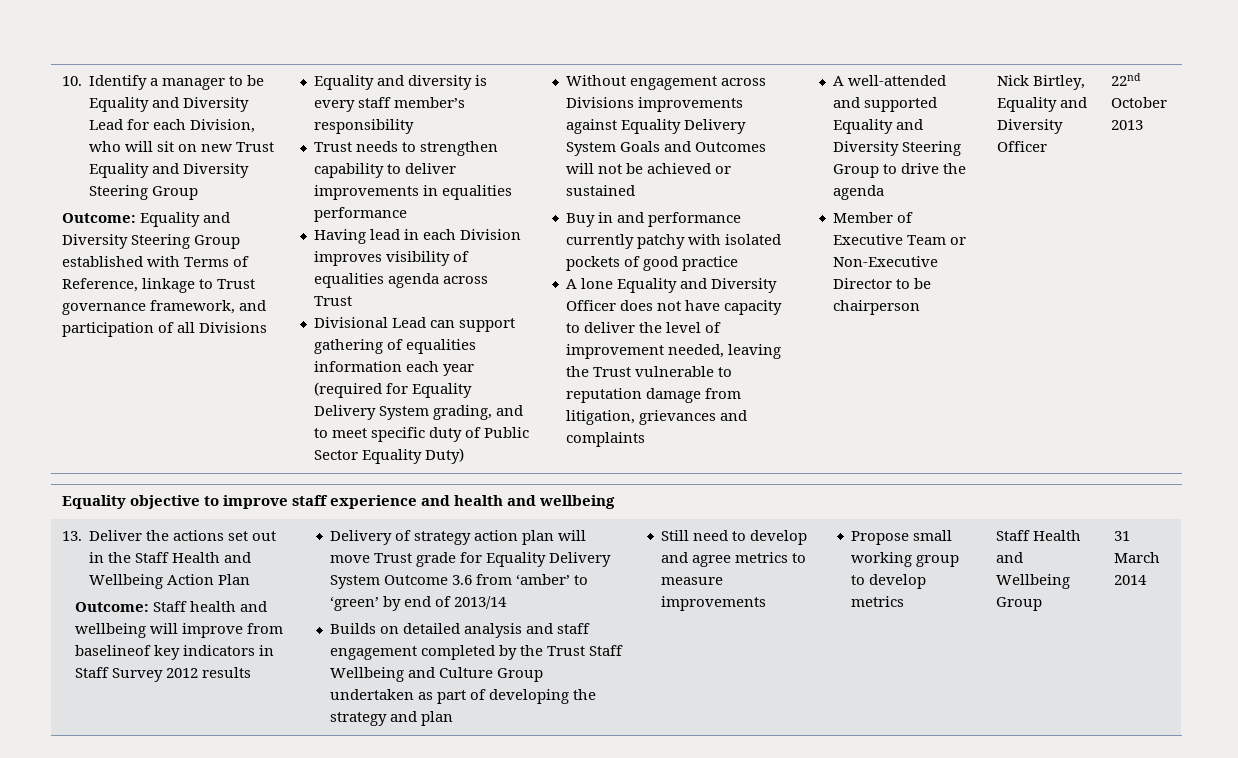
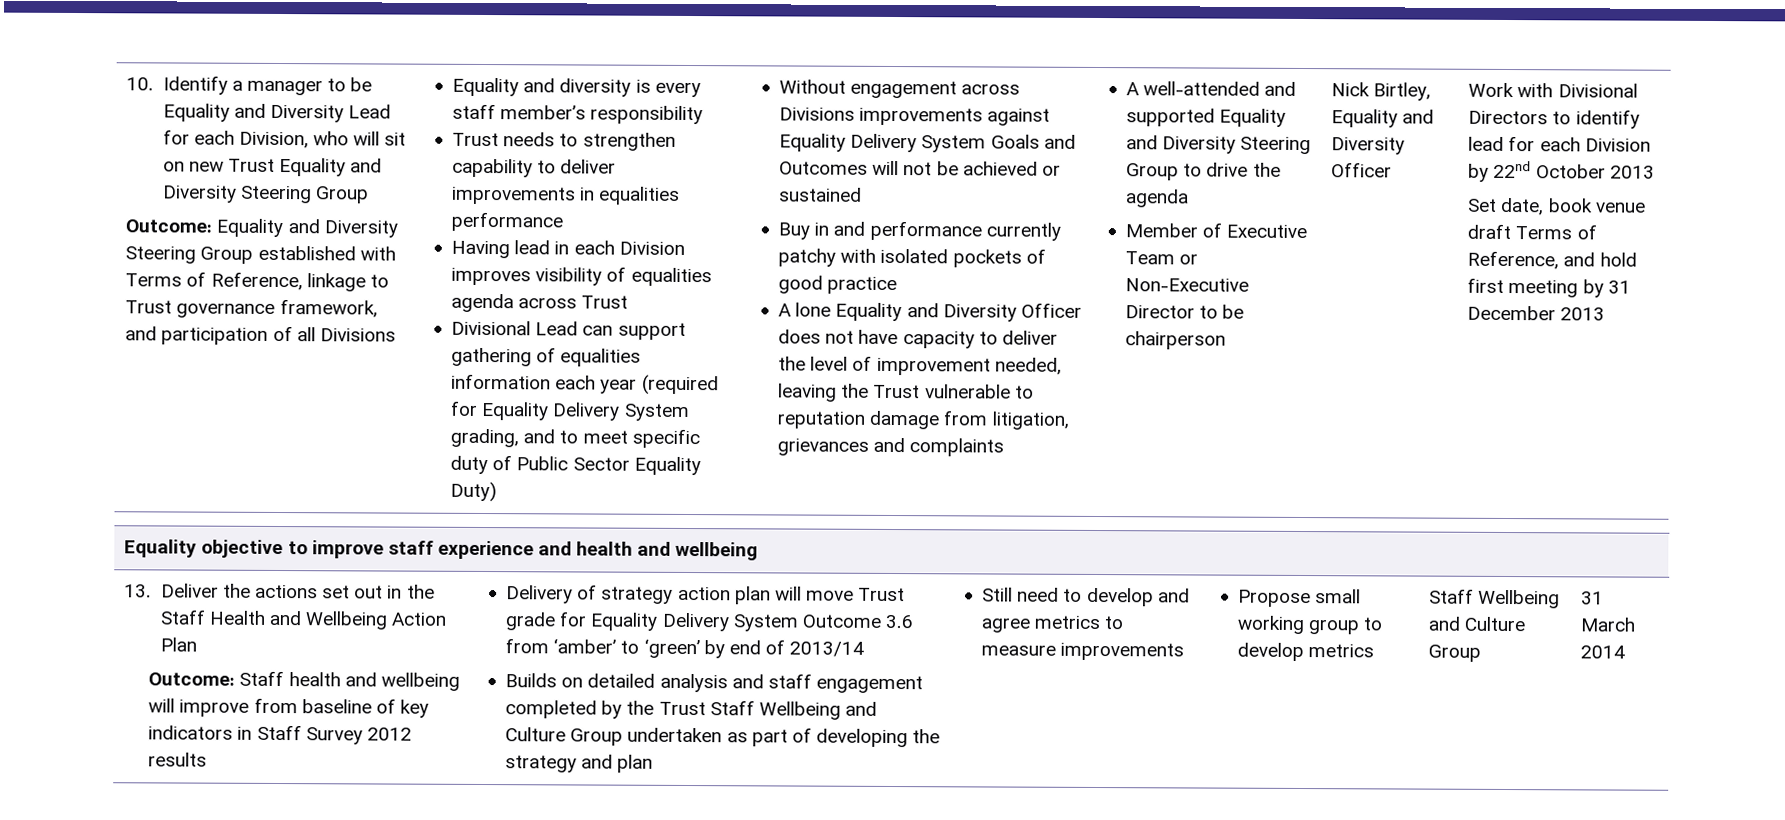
[1110,73,1141,86] [1110,97,1167,108] 22nd October -> [1468,82,1638,98] [1468,109,1640,129] [1468,136,1651,152] [1468,160,1655,182] [1467,197,1646,216] [1467,223,1597,240] [1467,250,1637,270] [1467,277,1631,298] [1467,305,1557,321] Work with Divisional Directors to identify lead for each Division by 22nd October 2013 // Set date, book venue draft Terms of Reference, and hold first meeting by 31 December
[75,645,152,656] baselineof -> [301,698,396,714] baseline of
[1032,530,1081,541] [995,552,1023,563] [995,574,1070,589] Health and Wellbeing -> [1478,589,1561,609] [1428,616,1526,632] Wellbeing and Culture

